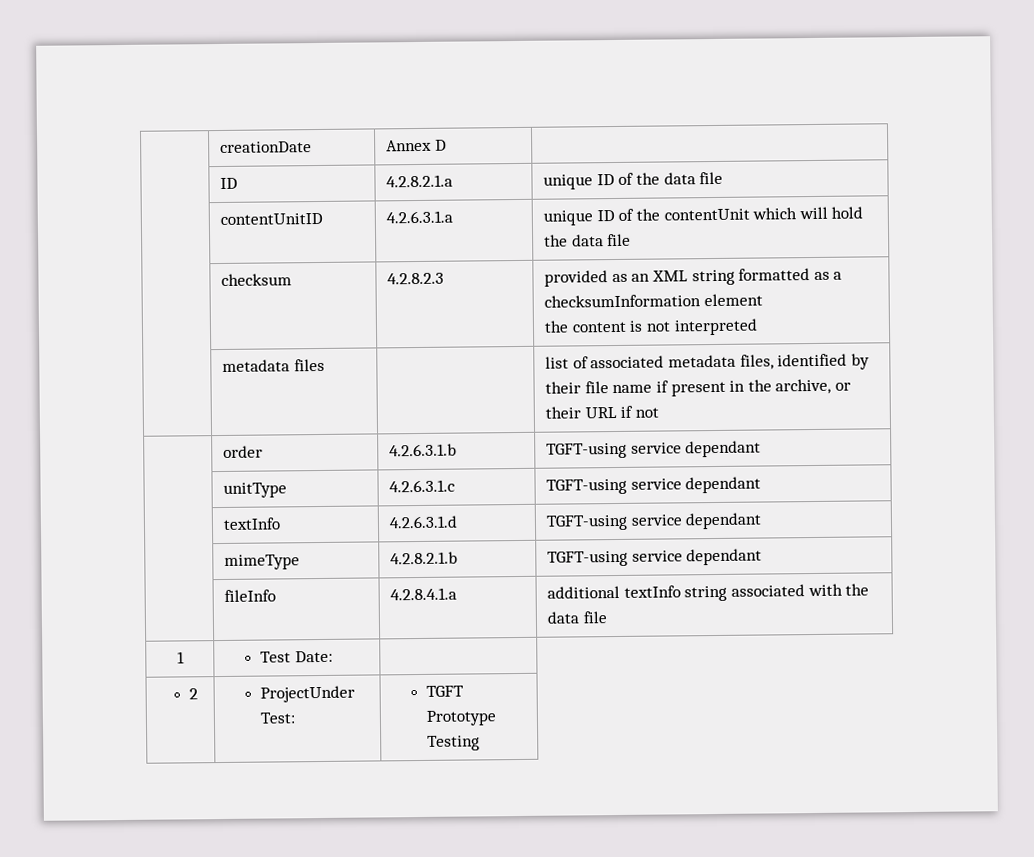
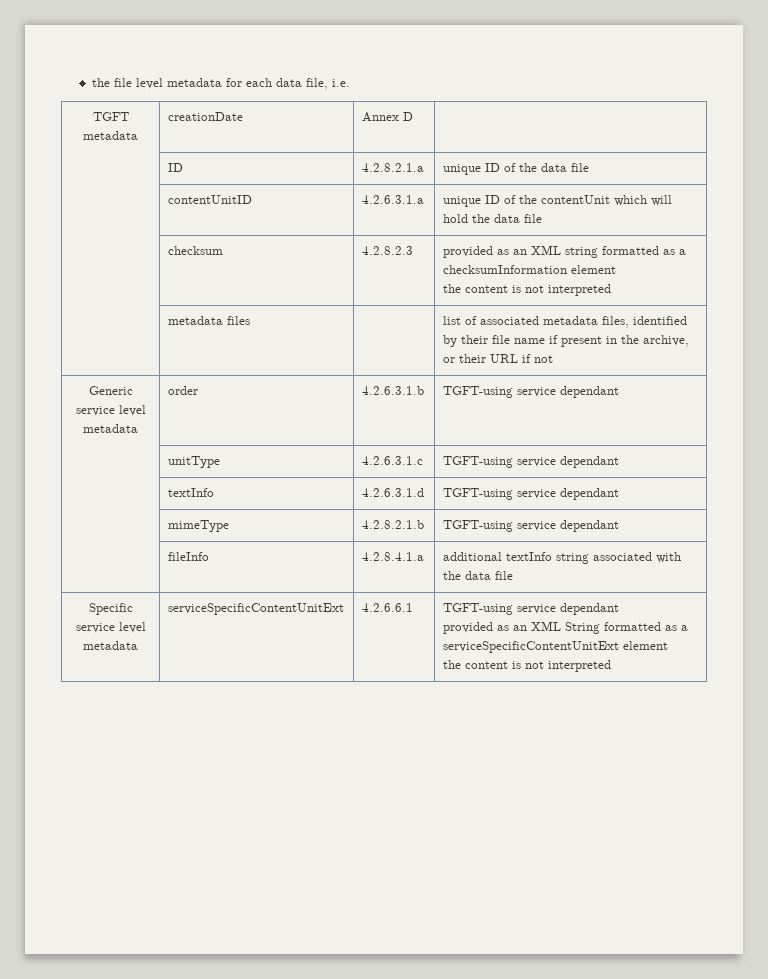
(220, 147) none -> [91,78,350,90] [92,112,129,121] [83,131,138,140] the file level metadata for each data file, i.e. // TGFT metadata
(660, 412) none -> [88,386,133,395] [75,405,146,416] [83,424,138,433] Generic service level metadata
[176,651,185,664] [260,650,333,663] [189,688,199,700] [260,685,356,703] [260,712,296,724] [426,685,465,697] [426,710,498,726] [427,735,481,751] 1 | Test Date: | // 2 | ProjectUnder Test: | TGFT Prototype Testing -> [88,603,133,615] [75,622,146,633] [83,641,138,650] [167,603,344,615] [361,603,413,612] [442,603,619,615] [442,621,688,634] [442,641,668,653] [442,660,611,672] Specific service level metadata | serviceSpecificContentUnitExt | 4.2.6.6.1 | TGFT-using service dependant // provided as an XML String formatted as a serviceSpecificContentUnitExt element // the content is not interpreted

